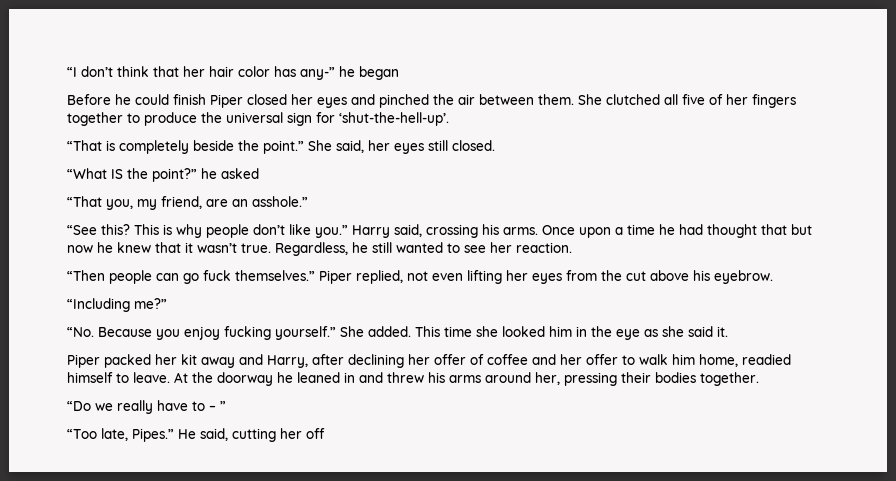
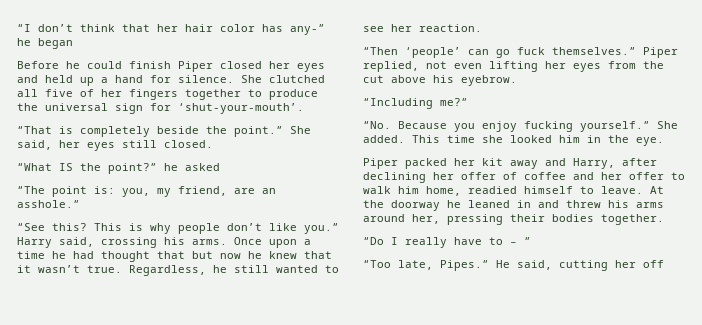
[379,94,574,108] pinched the air between them. -> [45,75,234,86] held up a hand for silence.
[339,112,449,126] ‘shut-the-hell-up’. -> [178,103,304,114] ‘shut-your-mouth’.
[67,196,102,207] “That -> [17,186,115,197] “The point is:
[109,270,152,284] people -> [405,47,461,58] ‘people’
[616,326,728,340] eye as she said it. -> [636,137,664,146] eye.
[95,403,113,411] we -> [391,237,398,245] I

